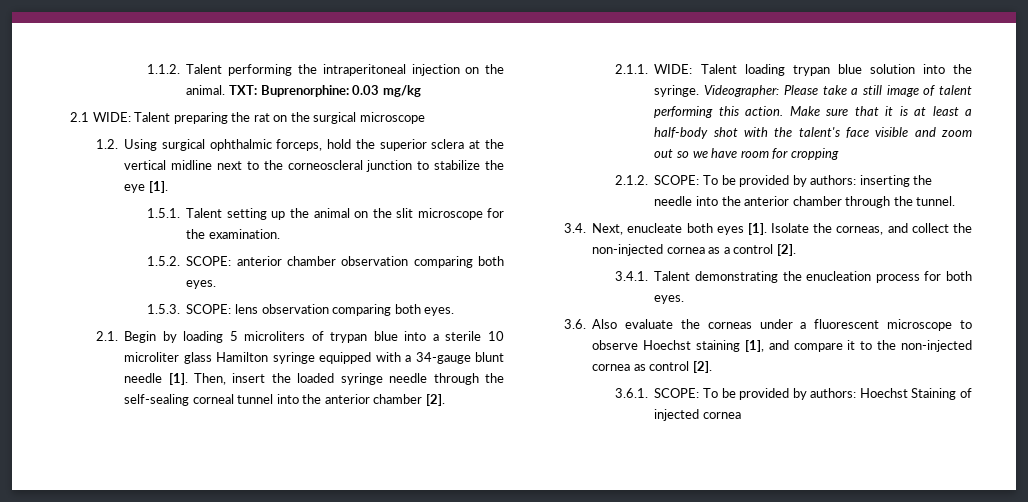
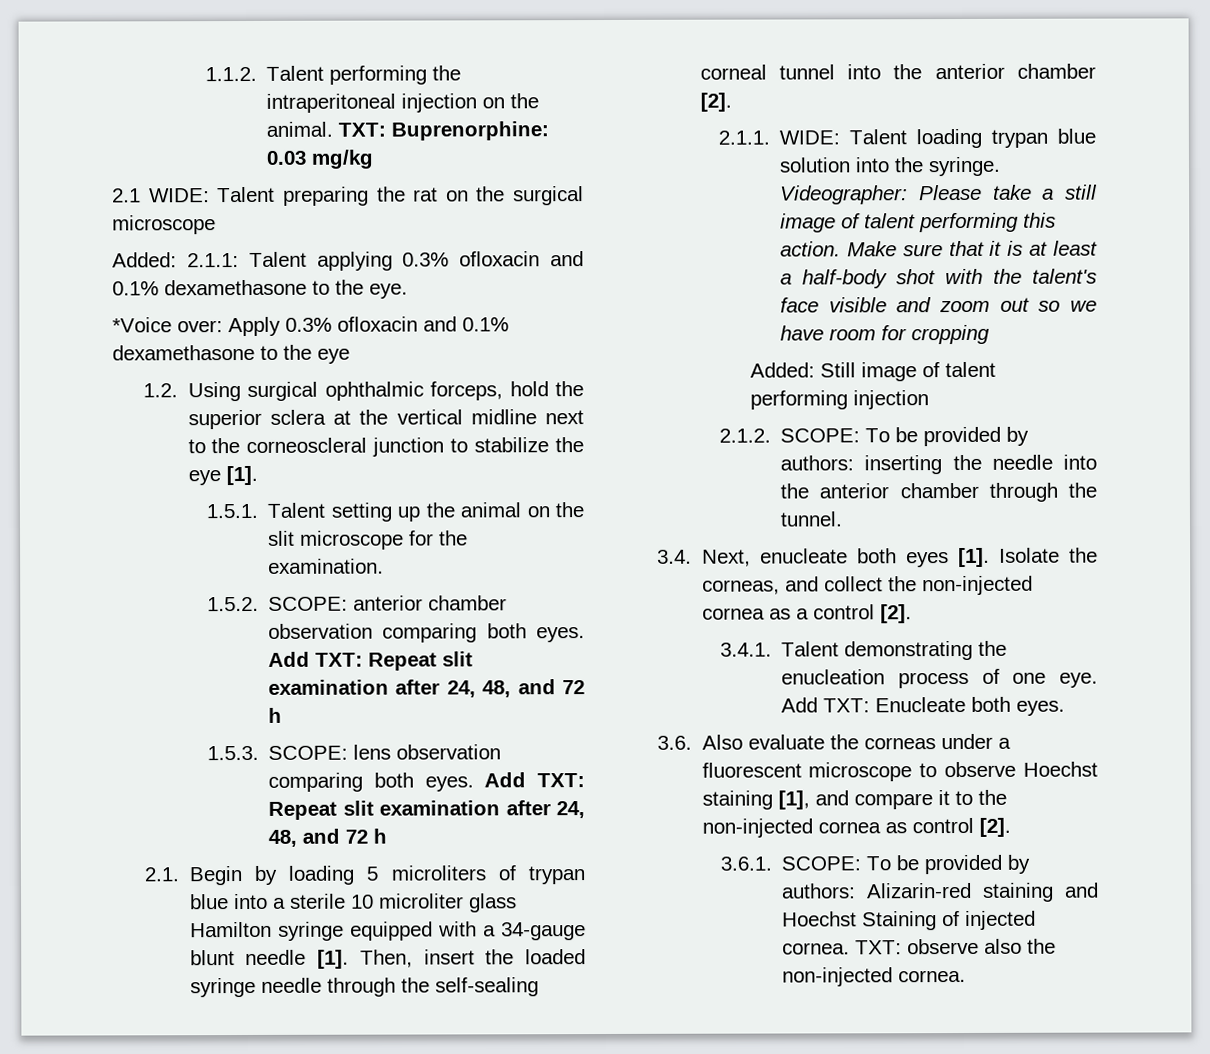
(425, 118) none -> [112,251,584,271] [112,279,408,299] [112,316,509,337] [112,344,350,364] // Added: 2.1.1: Talent applying 0.3% ofloxacin and 0.1% dexamethasone to the eye. // *Voice over: Apply 0.3% ofloxacin and 0.1% dexamethasone to the eye
(217, 284) none -> [268,651,474,671] [268,679,585,698] [268,707,283,723] Add TXT: Repeat slit examination after 24, 48, and 72 h
(455, 311) none -> [484,772,586,788] [268,800,586,820] [268,828,388,847] Add TXT: Repeat slit examination after 24, 48, and 72 h
(839, 154) none -> [750,361,997,382] [750,390,930,410] // Added: Still image of talent performing injection
[924,271,942,281] for -> [981,668,1098,688] [781,696,967,713] of one eye. Add TXT: Enucleate
(857, 393) none -> [866,882,1099,902] Alizarin-red staining and
[702,412,741,419] cornea -> [782,938,1057,955] [782,967,967,987] cornea. TXT: observe also the non-injected cornea.

